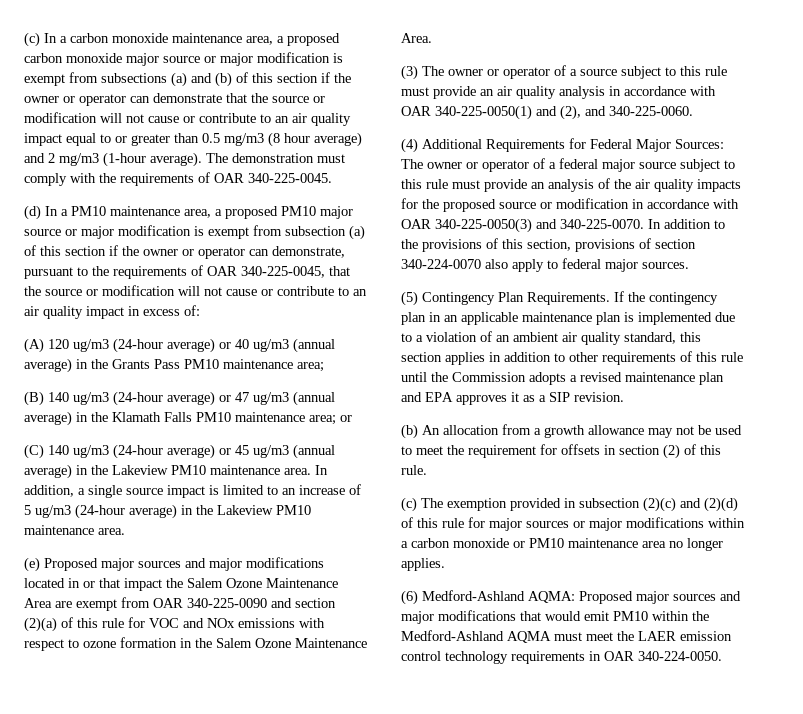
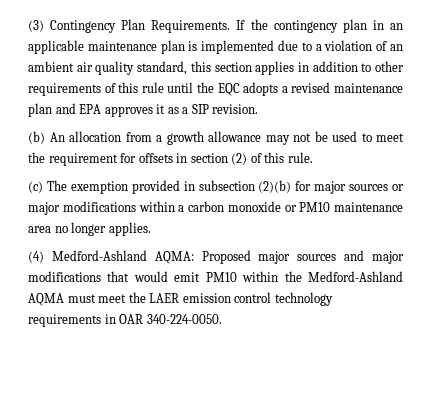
[24,32,340,47] [24,52,343,66] [24,72,351,87] [24,93,325,106] [24,112,351,126] [24,132,362,147] [24,152,345,167] [24,172,332,186] [24,205,353,220] [24,225,365,240] [24,245,345,259] [24,265,350,279] [24,285,367,296] [24,305,200,319] [24,338,335,353] [24,358,324,373] [24,391,335,406] [24,411,352,426] [24,444,335,459] [24,464,328,479] [24,484,361,498] [24,504,311,519] [24,525,125,535] [24,557,324,572] [24,578,338,591] [24,597,336,611] [24,617,325,632] [24,637,367,651] [401,33,432,43] [401,65,727,80] [401,86,716,99] [401,105,693,120] [401,138,724,153] [401,158,735,172] [401,178,741,192] [401,198,739,212] [401,218,725,233] [401,238,696,252] [401,258,689,272] [401,291,418,306] (c) In a carbon monoxide maintenance area, a proposed carbon monoxide major source or major modification is exempt from subsections (a) and (b) of this section if the owner or operator can demonstrate that the source or modification will not cause or contribute to an air quality impact equal to or greater than 0.5 mg/m3 (8 hour average) and 2 mg/m3 (1-hour average). The demonstration must comply with the requirements of OAR 340-225-0045. // (d) In a PM10 maintenance area, a proposed PM10 major source or major modification is exempt from subsection (a) of this section if the owner or operator can demonstrate, pursuant to the requirements of OAR 340-225-0045, that the source or modification will not cause or contribute to an air quality impact in excess of: // (A) 120 ug/m3 (24-hour average) or 40 ug/m3 (annual average) in the Grants Pass PM10 maintenance area; // (B) 140 ug/m3 (24-hour average) or 47 ug/m3 (annual average) in the Klamath Falls PM10 maintenance area; or // (C) 140 ug/m3 (24-hour average) or 45 ug/m3 (annual average) in the Lakeview PM10 maintenance area. In addition, a single source impact is limited to an increase of 5 ug/m3 (24-hour average) in the Lakeview PM10 maintenance area. // (e) Proposed major sources and major modifications located in or that impact the Salem Ozone Maintenance Area are exempt from OAR 340-225-0090 and section (2)(a) of this rule for VOC and NOx emissions with respect to ozone formation in the Salem Ozone Maintenance Area. // (3) The owner or operator of a source subject to this rule must provide an air quality analysis in accordance with OAR 340-225-0050(1) and (2), and 340-225-0060. // (4) Additional Requirements for Federal Major Sources: The owner or operator of a federal major source subject to this rule must provide an analysis of the air quality impacts for the proposed source or modification in accordance with OAR 340-225-0050(3) and 340-225-0070. In addition to the provisions of this section, provisions of section 340-224-0070 also apply to federal major sources. // (5) -> [28,20,44,32] (3)
[452,372,526,382] Commission -> [217,83,240,96] EQC
[643,497,738,512] [401,517,464,528] (2)(c) and (2)(d) of this rule -> [258,180,292,193] (2)(b)
[401,590,418,605] (6) -> [28,251,44,263] (4)

